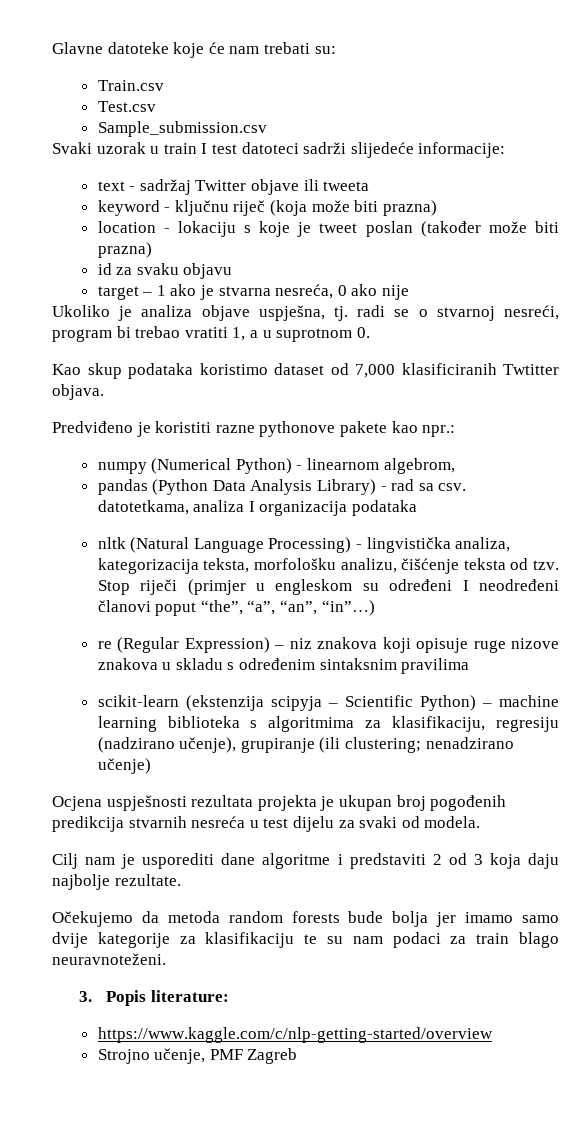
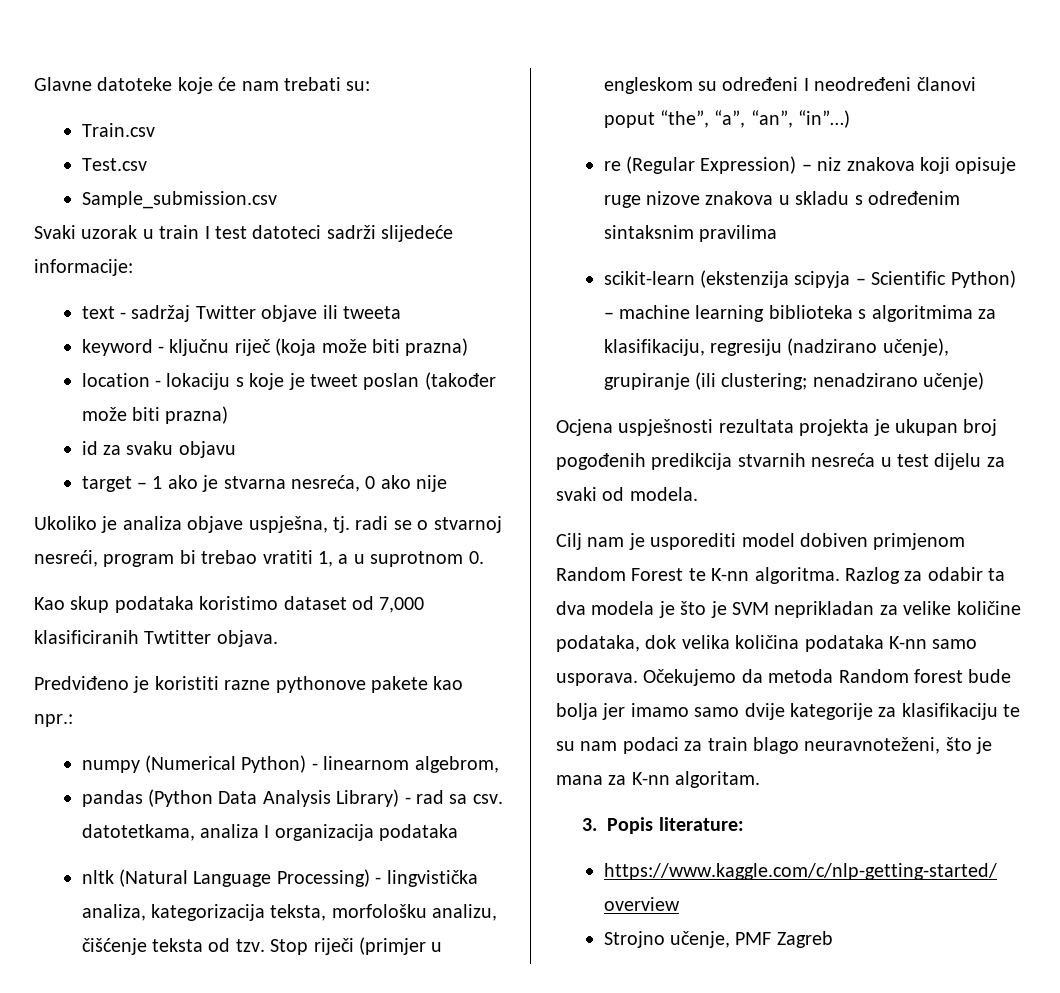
[221,853,559,869] [52,874,181,890] dane algoritme i predstaviti 2 od 3 koja daju najbolje rezultate. // -> [741,533,966,550] [556,567,1006,584] [556,601,1021,618] [556,635,978,652] [556,673,638,686] model dobiven primjenom Random Forest te K-nn algoritma. Razlog za odabir ta dva modela je što je SVM neprikladan za velike količine podataka, dok velika količina podataka K-nn samo usporava.
[228,911,340,923] random forests -> [838,669,963,683] Random forest
[52,953,166,965] neuravnoteženi. -> [804,737,993,754] [556,771,761,788] neuravnoteženi, što je mana za K-nn algoritam.

